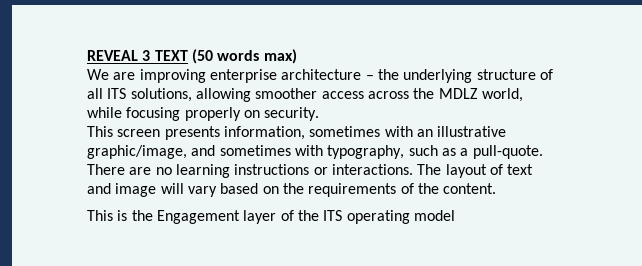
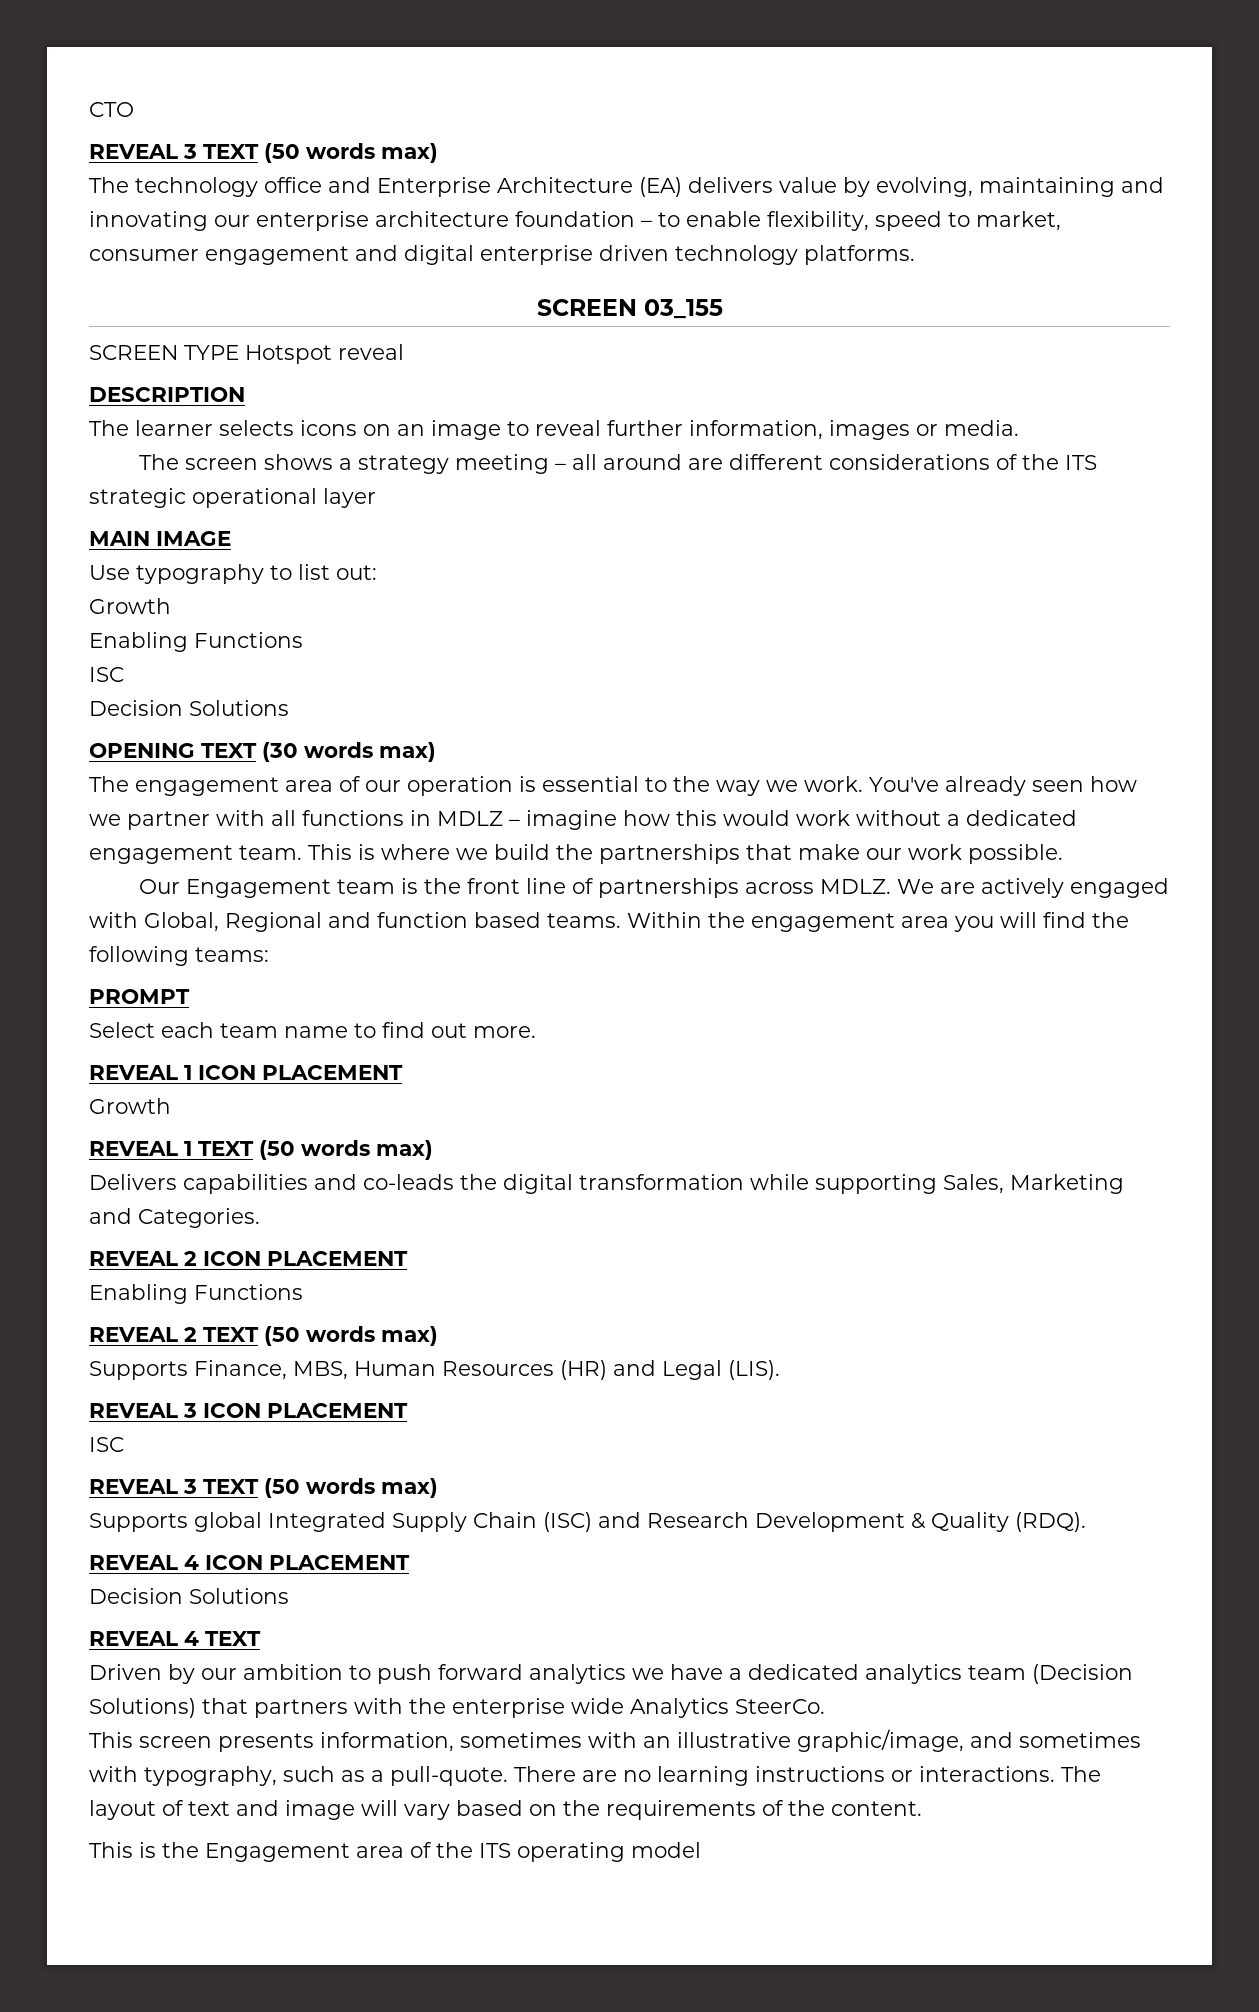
[87,49,297,64] [87,69,553,83] [87,88,523,102] [87,107,320,121] REVEAL 3 TEXT (50 words max) // We are improving enterprise architecture – the underlying structure of all ITS solutions, allowing smoother access across the MDLZ world, while focusing properly on security. -> [89,102,134,117] [89,143,438,163] [89,177,1164,197] [89,211,1061,231] [89,245,915,265] [536,299,723,319] [89,344,404,364] [89,387,245,402] [89,420,1019,440] [138,454,1097,474] [89,488,376,508] [89,531,231,546] [89,564,377,584] [89,598,171,614] [89,632,303,652] [89,667,124,682] [89,700,289,716] [89,742,436,762] [89,776,1137,796] [89,810,1077,830] [89,844,1063,864] [138,878,1169,898] [89,912,1129,932] [89,946,269,966] [89,989,190,1004] [89,1022,536,1038] [89,1065,403,1080] [89,1098,171,1114] [89,1140,433,1160] [89,1174,1124,1194] [89,1208,260,1228] [89,1251,408,1266] [89,1284,303,1304] [89,1326,438,1346] [89,1360,780,1380] [89,1403,408,1418] [89,1437,124,1452] [89,1478,438,1498] [89,1512,1086,1532] [89,1555,410,1570] [89,1588,289,1604] [89,1631,261,1646] [89,1664,1133,1684] [89,1698,825,1718] CTO // REVEAL 3 TEXT (50 words max) // The technology office and Enterprise Architecture (EA) delivers value by evolving, maintaining and innovating our enterprise architecture foundation – to enable flexibility, speed to market, consumer engagement and digital enterprise driven technology platforms. // SCREEN 03_155 // SCREEN TYPE Hotspot reveal // DESCRIPTION // The learner selects icons on an image to reveal further information, images or media. // The screen shows a strategy meeting – all around are different considerations of the ITS strategic operational layer // MAIN IMAGE // Use typography to list out: // Growth // Enabling Functions // ISC // Decision Solutions // OPENING TEXT (30 words max) // The engagement area of our operation is essential to the way we work. You've already seen how we partner with all functions in MDLZ – imagine how this would work without a dedicated engagement team. This is where we build the partnerships that make our work possible. // Our Engagement team is the front line of partnerships across MDLZ. We are actively engaged with Global, Regional and function based teams. Within the engagement area you will find the following teams: // PROMPT // Select each team name to find out more. // REVEAL 1 ICON PLACEMENT // Growth // REVEAL 1 TEXT (50 words max) // Delivers capabilities and co-leads the digital transformation while supporting Sales, Marketing and Categories. // REVEAL 2 ICON PLACEMENT // Enabling Functions // REVEAL 2 TEXT (50 words max) // Supports Finance, MBS, Human Resources (HR) and Legal (LIS). // REVEAL 3 ICON PLACEMENT // ISC // REVEAL 3 TEXT (50 words max) // Supports global Integrated Supply Chain (ISC) and Research Development & Quality (RDQ). // REVEAL 4 ICON PLACEMENT // Decision Solutions // REVEAL 4 TEXT // Driven by our ambition to push forward analytics we have a dedicated analytics team (Decision Solutions) that partners with the enterprise wide Analytics SteerCo.
[243,210,277,224] layer -> [356,1846,404,1858] area

